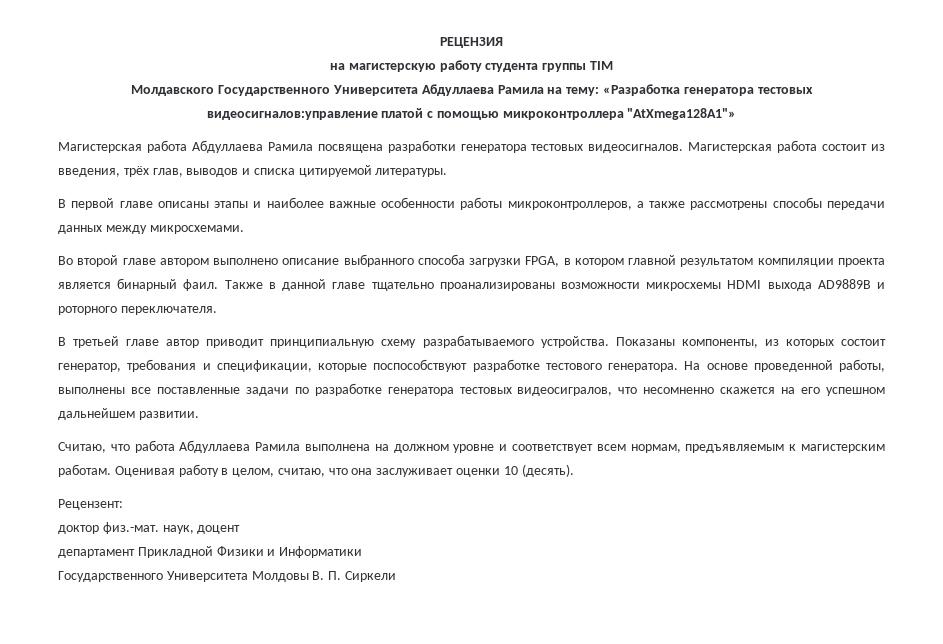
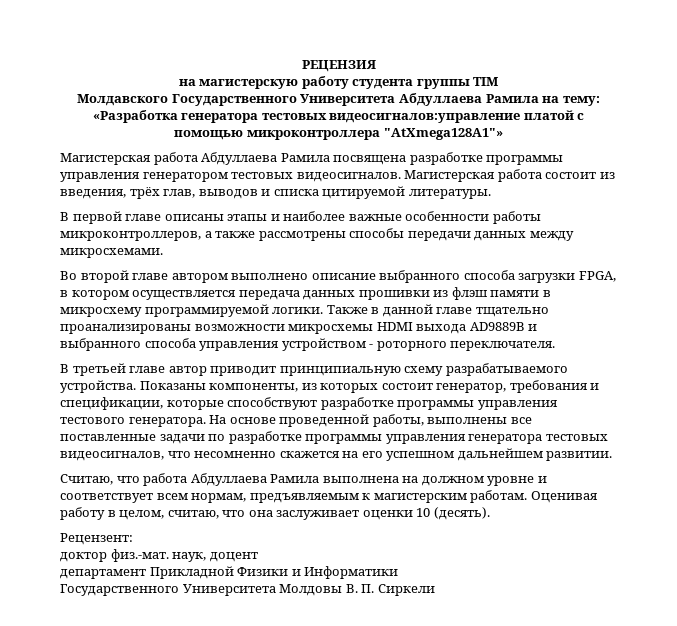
[387,140,527,153] разработки генератора -> [409,152,564,165] [60,172,228,182] разработке программы управления генератором
[628,255,885,267] [58,278,219,291] главной результатом компиляции проекта является бинарный фаил. -> [132,287,551,300] [60,304,324,317] осуществляется передача данных прошивки из флэш памяти в микросхему программируемой логики.
(885, 285) none -> [60,338,374,351] выбранного способа управления устройством -
[373,359,540,372] поспособствуют разработке -> [227,397,558,410] способствуют разработке программы управления
[387,387,613,396] генератора тестовых видеосигралов, -> [305,434,608,444] [60,451,164,461] программы управления генератора тестовых видеосигналов,

